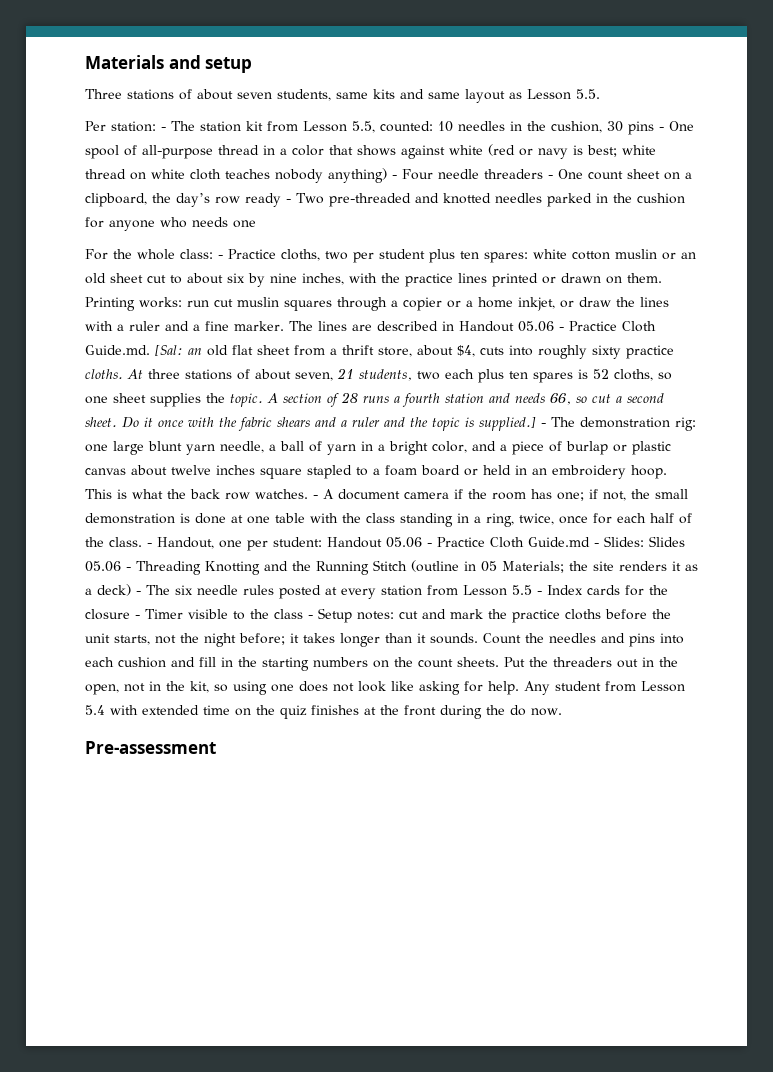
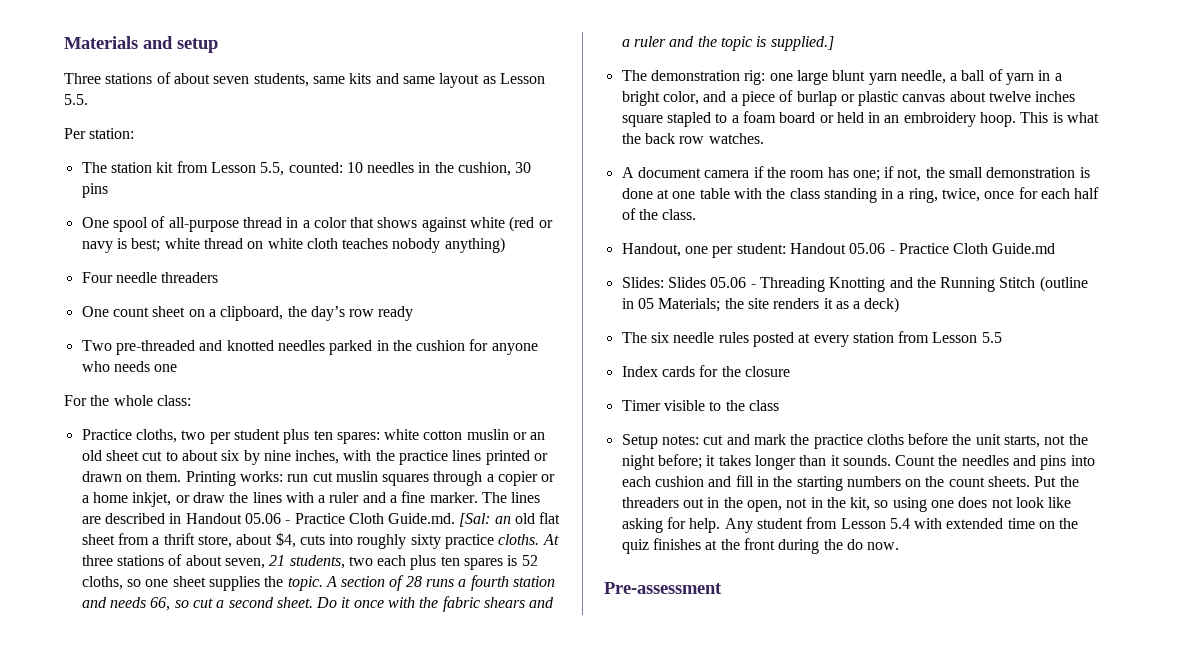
[161,127,166,131] - -> (135, 133) //
[659,127,664,131] - -> (108, 190) //
[392,175,397,179] - -> (505, 245) //
[548,175,553,179] - -> (219, 277) //
[286,199,291,203] - -> (414, 313) //
[218,255,223,259] - -> (191, 400) //
[541,423,546,427] - -> (834, 43) //
[313,495,318,499] - -> (764, 138) //
[147,543,152,547] - -> (697, 214) //
[594,543,599,547] - -> (1056, 248) //
[136,591,141,595] - -> (900, 305) //
[537,591,542,595] - -> (1002, 337) //
[135,615,140,619] - -> (790, 371) //
[308,615,313,619] - -> (779, 405) //

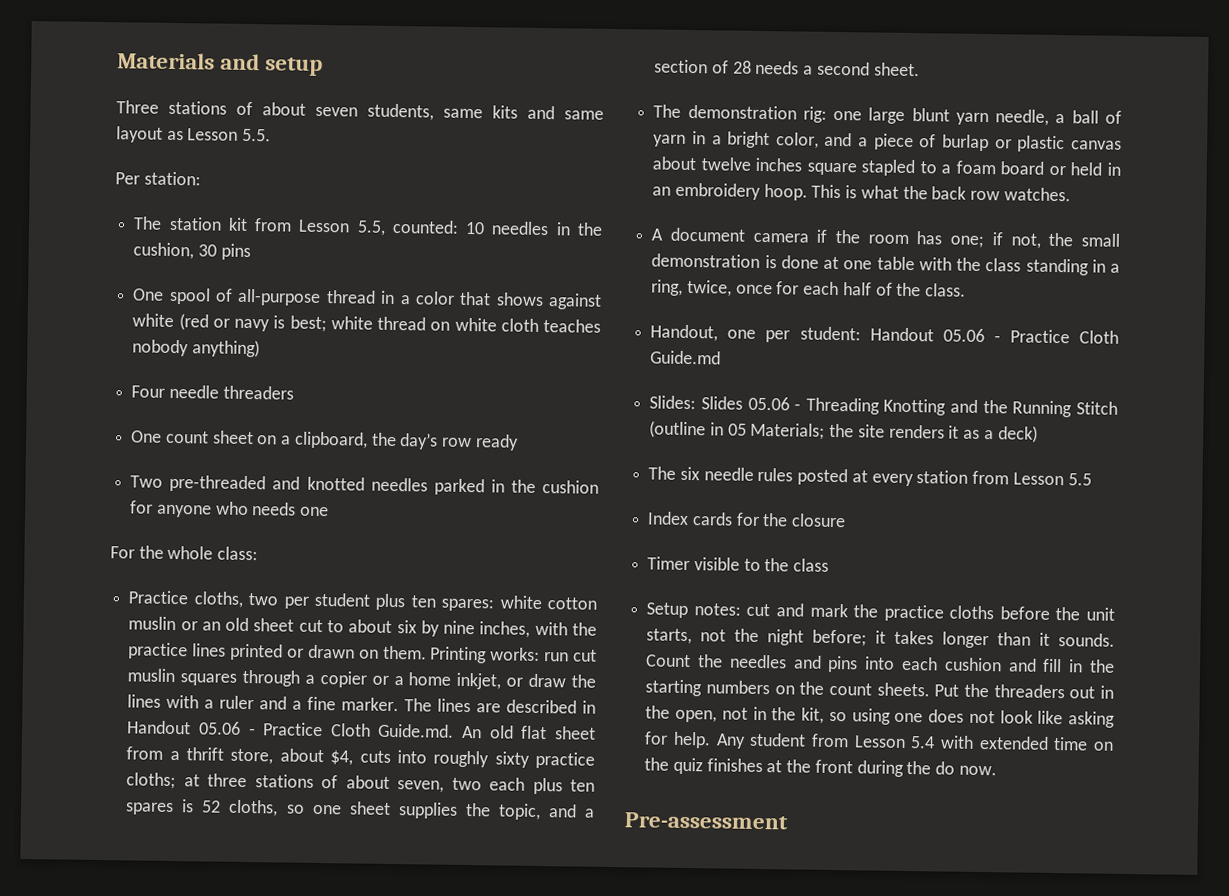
[459,513,511,527] [Sal: an -> [462,725,483,739] An
[498,534,559,545] cloths. At -> [126,772,200,790] cloths; at
[269,555,345,569] 21 students, -> (445, 786) none
[287,575,556,591] [81,596,555,612] [621,36,834,51] topic. A section of 28 runs a fourth station and needs 66, so cut a second sheet. Do it once with the fabric shears and a ruler and the topic is supplied.] -> [497,803,595,821] [654,59,920,77] topic, and a section of 28 needs a second sheet.

